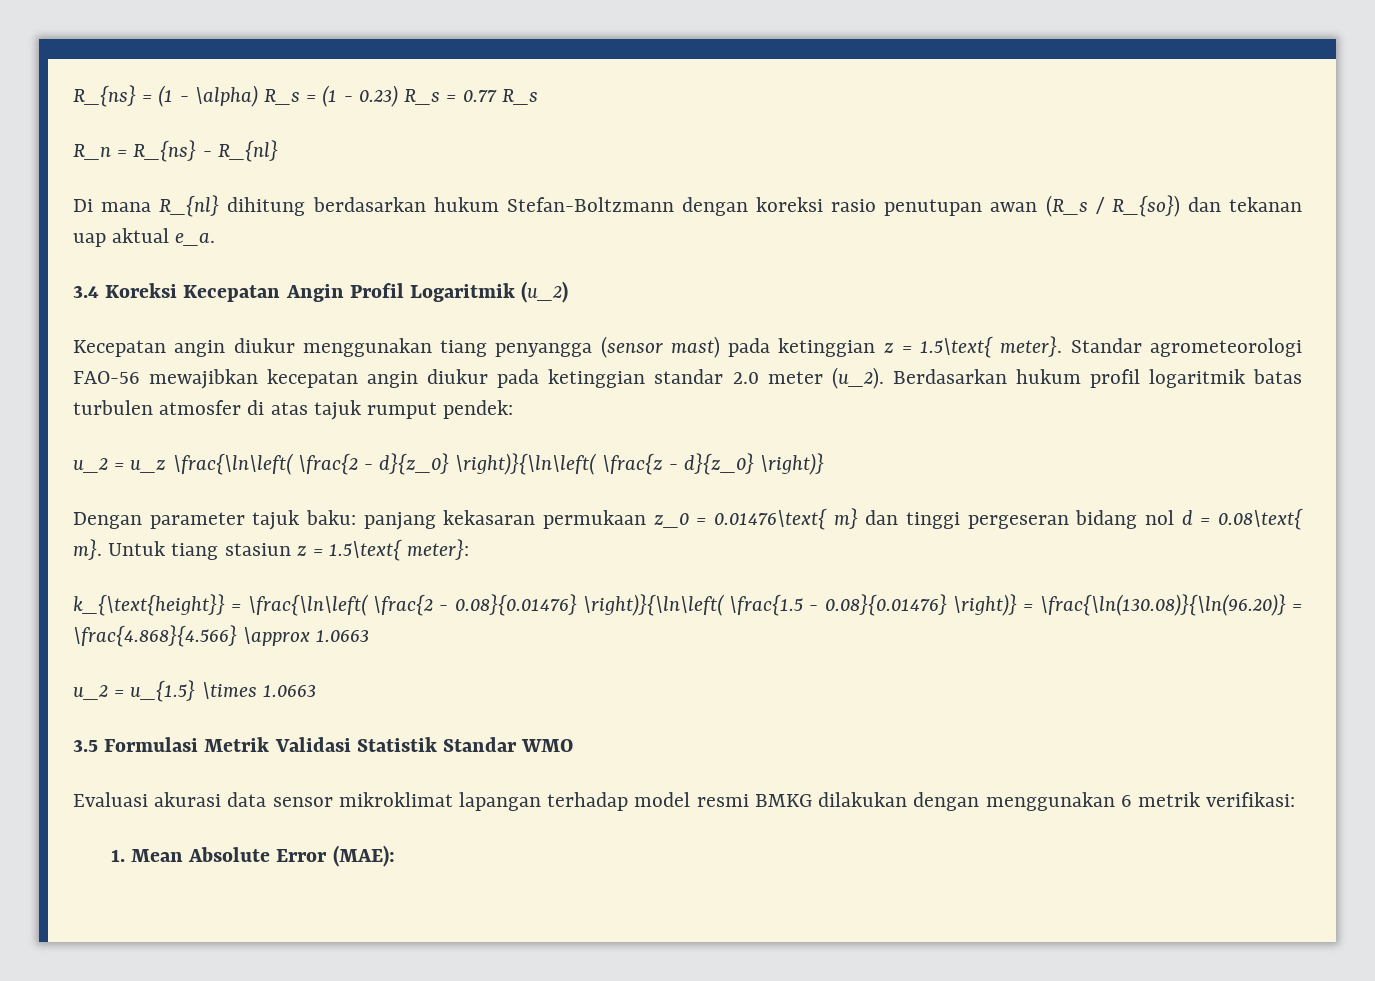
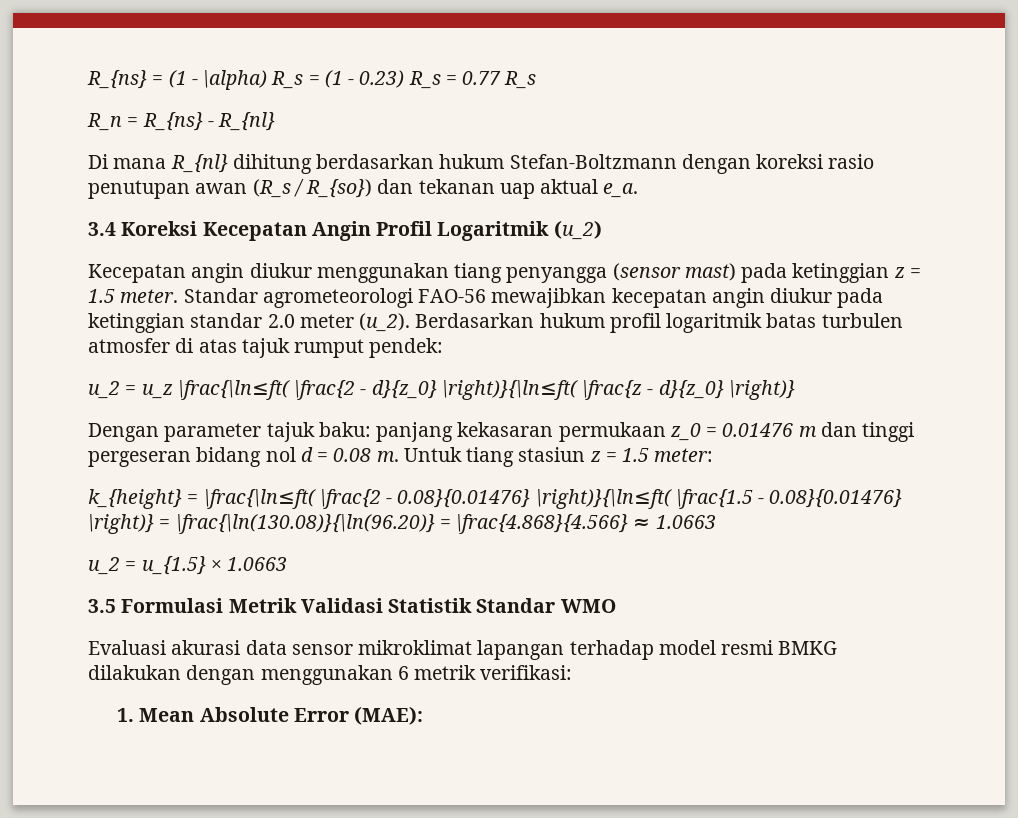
[920,336,1063,358] 1.5\text{ meter}. -> [88,289,179,303] 1.5 meter.
[172,453,294,475] \frac{\ln\left( -> [177,380,290,400] \frac{\ln≤ft(
[455,453,598,475] \right)}{\ln\left( -> [441,380,578,400] \right)}{\ln≤ft(
[713,508,858,530] 0.01476\text{ m} -> [722,423,817,437] 0.01476 m
[1218,508,1303,530] [73,539,102,560] 0.08\text{ m}. -> [333,448,399,462] 0.08 m.
[329,539,470,561] [73,594,369,616] 1.5\text{ meter}: // k_{\text{height}} = \frac{\ln\left( -> [622,448,714,462] [88,489,316,509] 1.5 meter: // k_{height} = \frac{\ln≤ft(
[582,594,725,616] \right)}{\ln\left( -> [535,489,672,509] \right)}{\ln≤ft(
[243,627,311,646] \approx -> [633,518,651,529] ≈
[201,682,257,699] \times -> [210,559,222,571] ×

